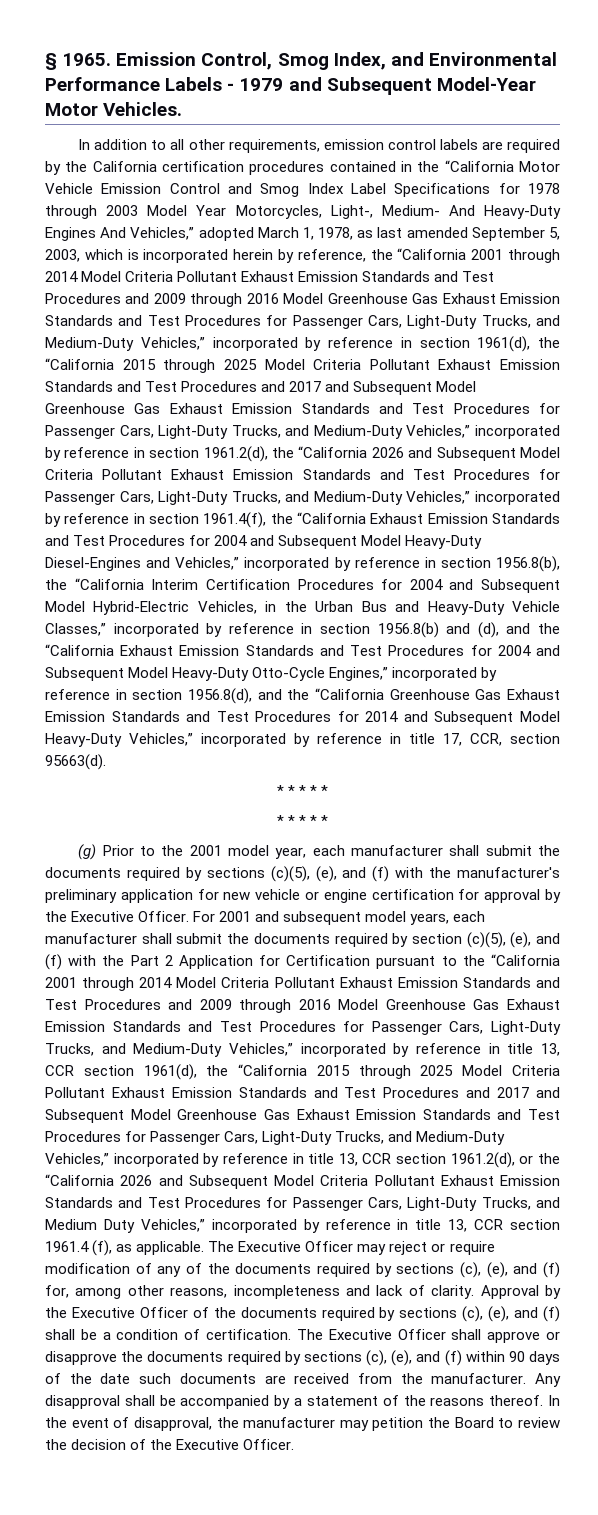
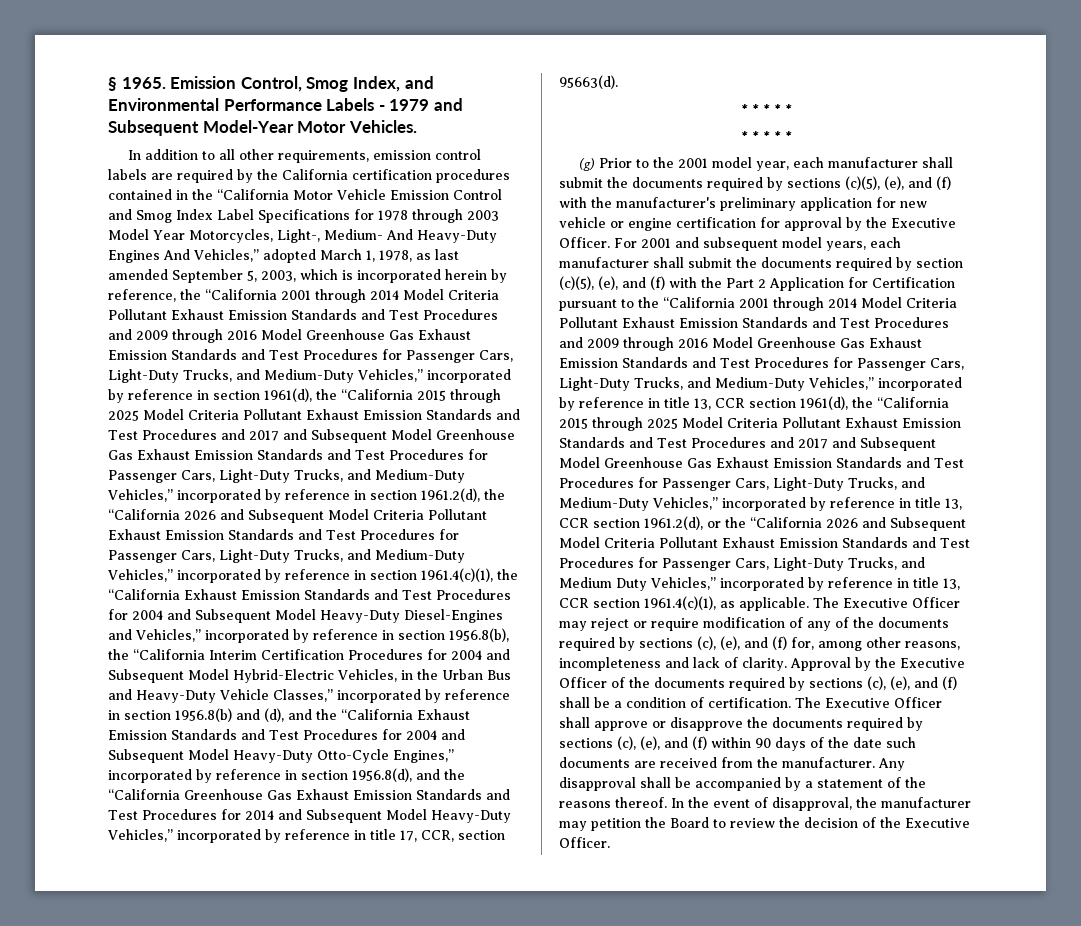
[203,512,267,528] 1961.4(f), -> [421,568,493,582] 1961.4(c)(1),
[45,1240,113,1256] 1961.4 (f), -> [644,596,716,610] 1961.4(c)(1),

